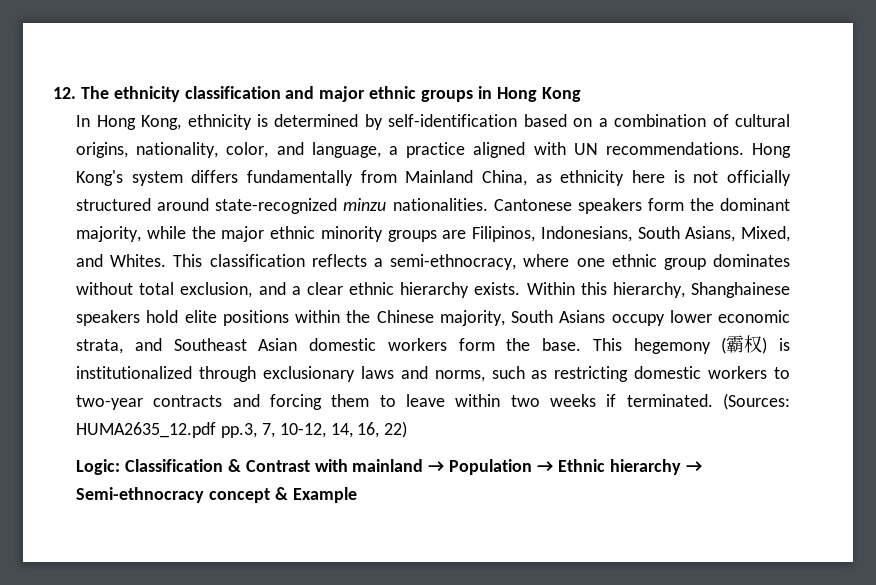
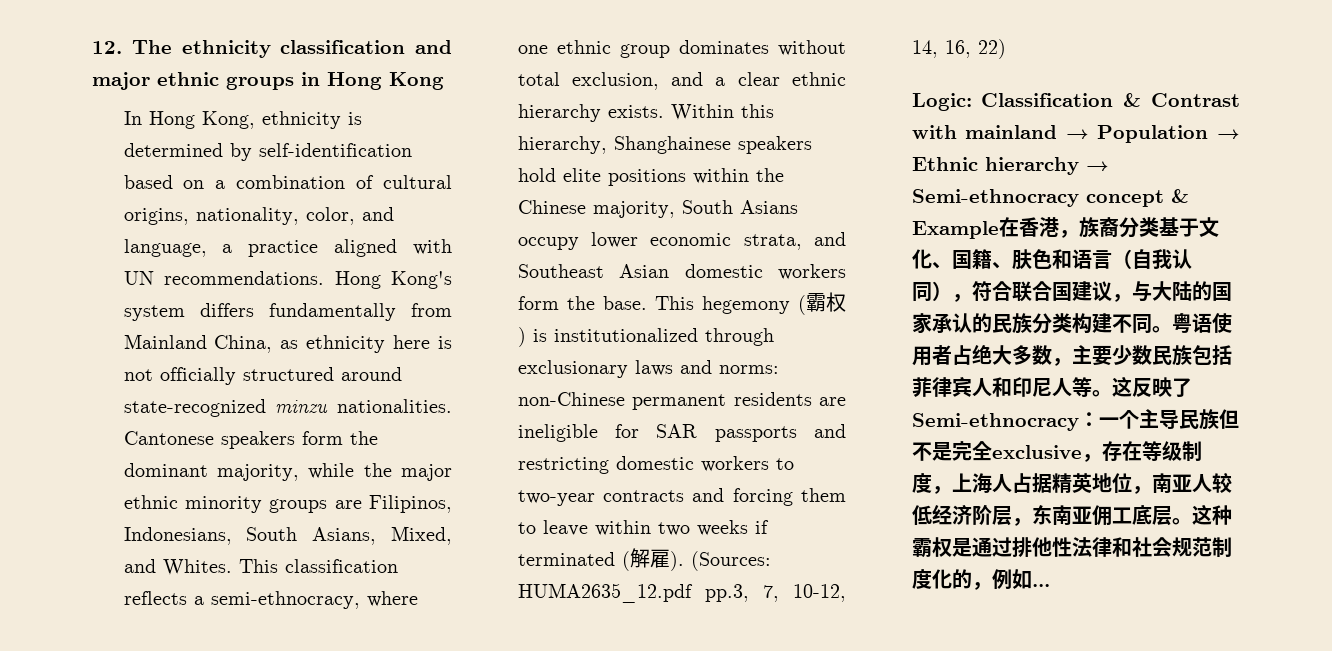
[434,366,548,382] norms, such as -> [718,365,779,374] [517,392,846,410] [517,424,846,442] norms: non-Chinese permanent residents are ineligible for SAR passports and
[626,394,713,407] terminated. -> [517,548,684,571] terminated (解雇).
(357, 495) none -> [998,217,1219,238] [911,249,1192,270] [911,281,1232,302] [911,313,1232,334] [911,344,1232,366] [911,376,1192,397] [911,409,1239,431] [911,441,1202,462] [911,472,1232,494] [911,504,1232,526] [911,537,1232,558] [911,569,1050,590] 在香港，族裔分类基于文化、国籍、肤色和语言（自我认同），符合联合国建议，与大陆的国家承认的民族分类构建不同。粤语使用者占绝大多数，主要少数民族包括菲律宾人和印尼人等。这反映了Semi-ethnocracy：一个主导民族但不是完全exclusive，存在等级制度，上海人占据精英地位，南亚人较低经济阶层，东南亚佣工底层。这种霸权是通过排他性法律和社会规范制度化的，例如...

